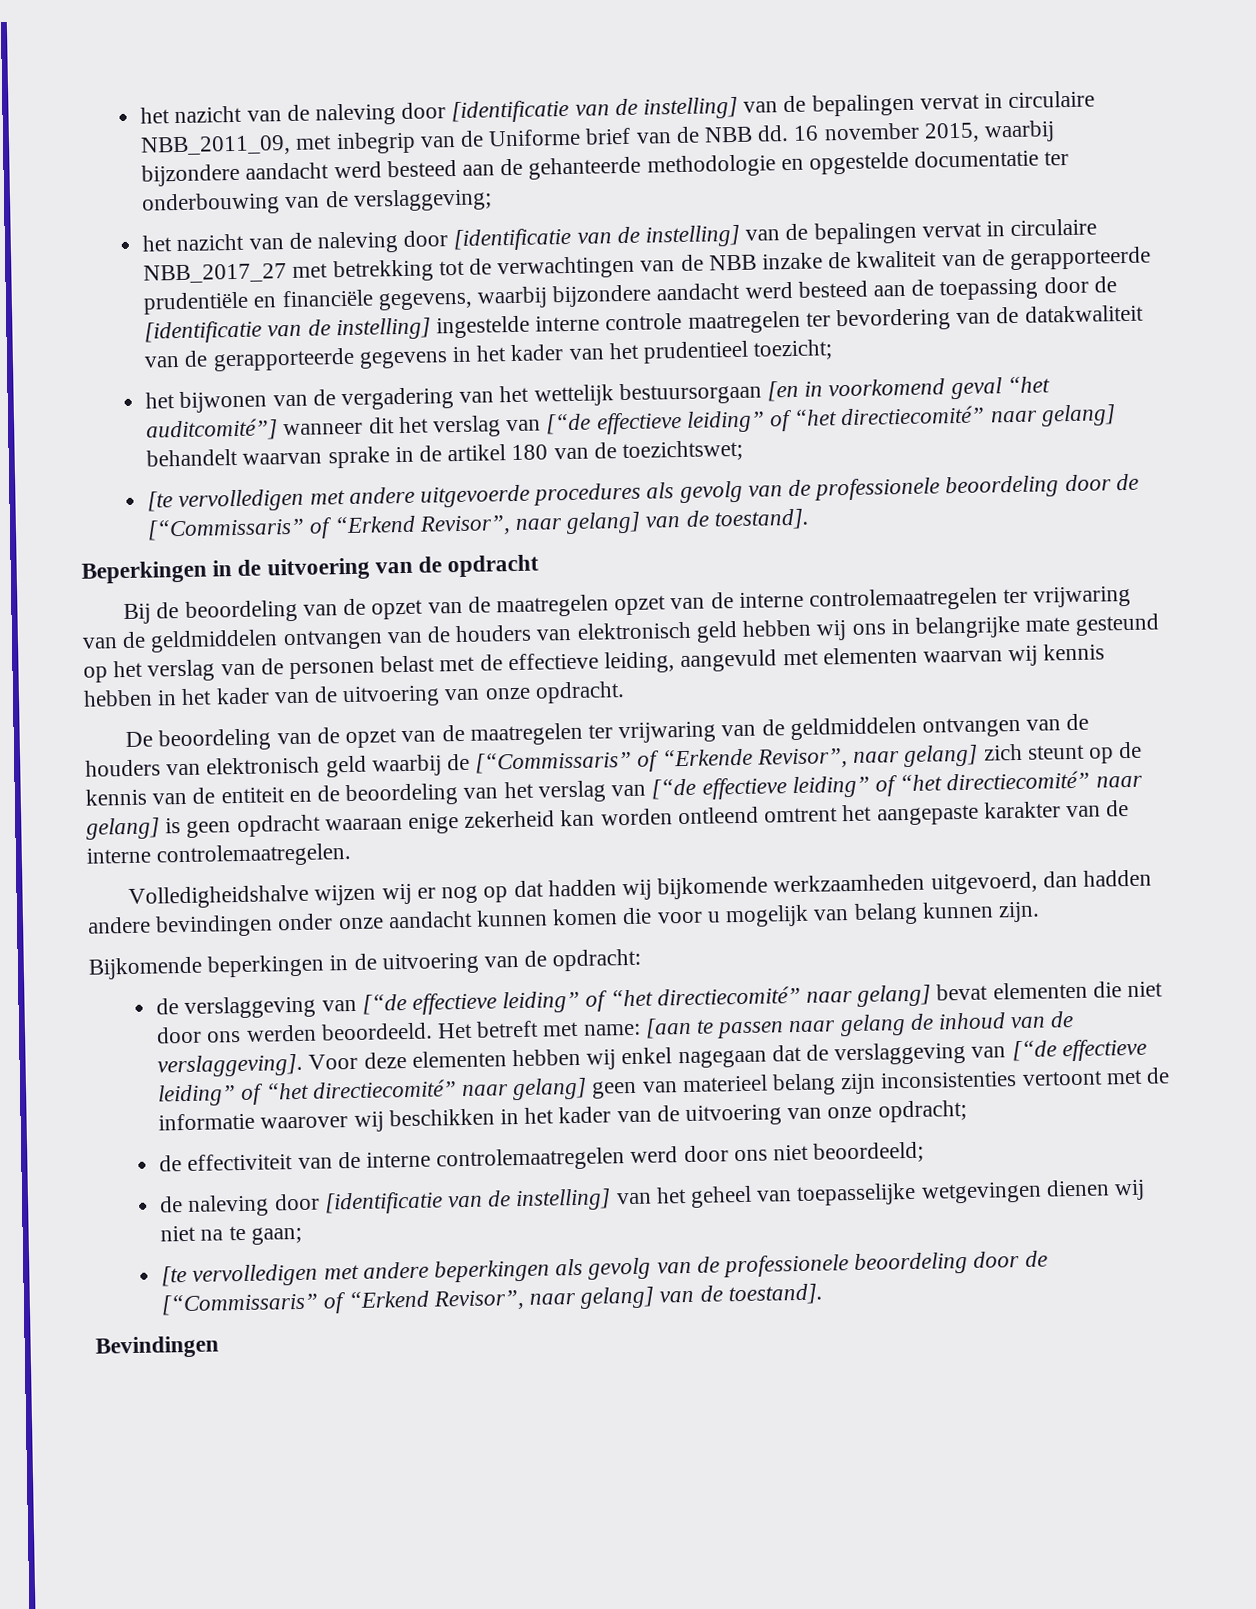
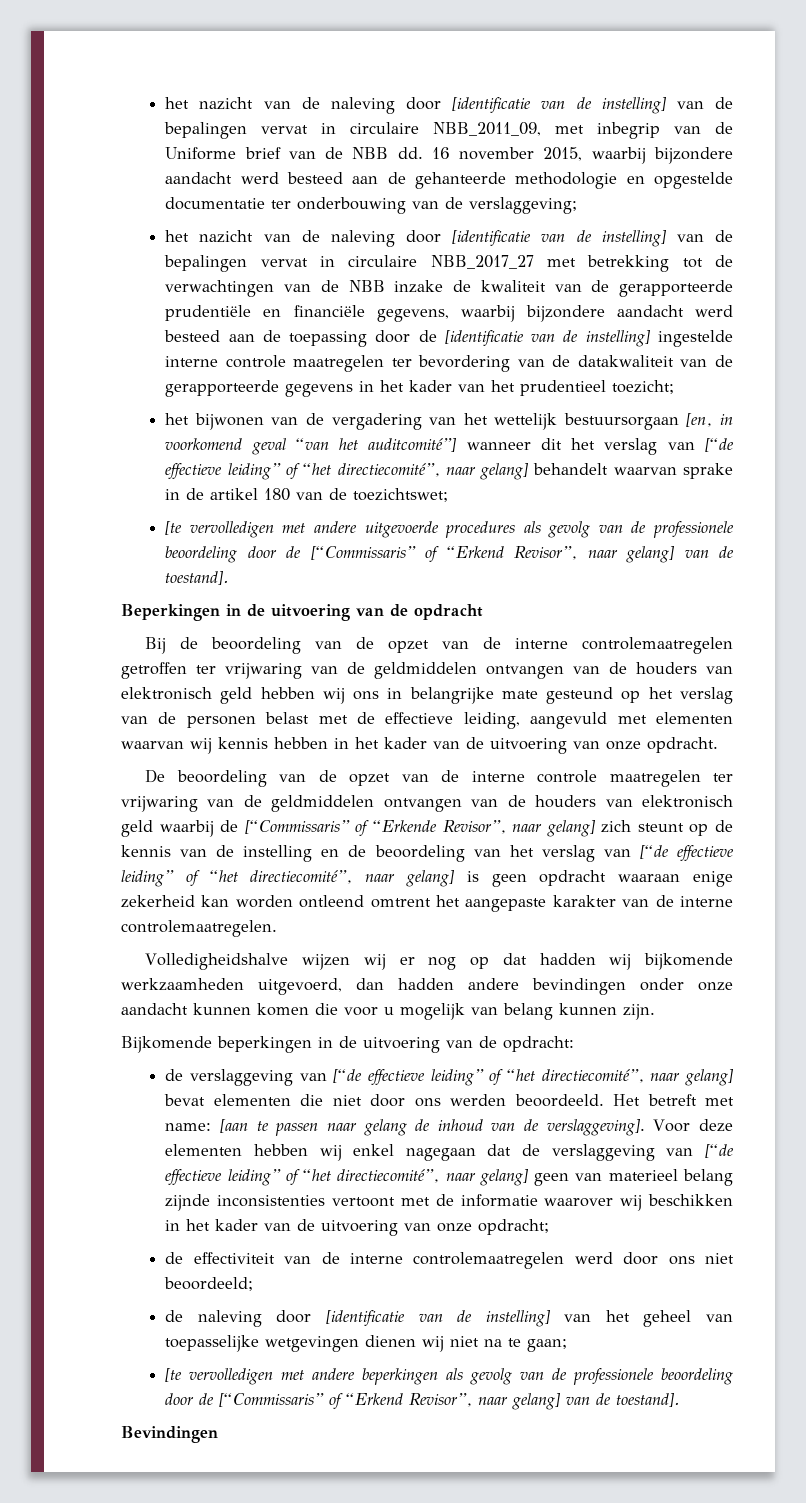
[767,380,800,402] [en -> [686,412,713,427] [en,
[1006,376,1050,394] “het -> [295,438,359,450] “van het
[840,405,986,426] directiecomité” -> [337,463,440,477] directiecomité”,
[495,587,998,618] maatregelen opzet van de interne controlemaatregelen -> [515,637,733,654] [121,662,187,679] interne controlemaatregelen getroffen
(465, 733) none -> [471,770,598,783] interne controle
[220,787,285,804] entiteit -> [243,845,313,862] instelling
[946,770,1091,791] directiecomité” -> [250,870,353,884] directiecomité”,
[656,985,801,1006] directiecomité” -> [541,1069,644,1083] directiecomité”,
[311,1079,457,1099] directiecomité” -> [337,1169,440,1183] directiecomité”,
[840,1073,877,1095] zijn -> [165,1194,211,1211] zijnde

